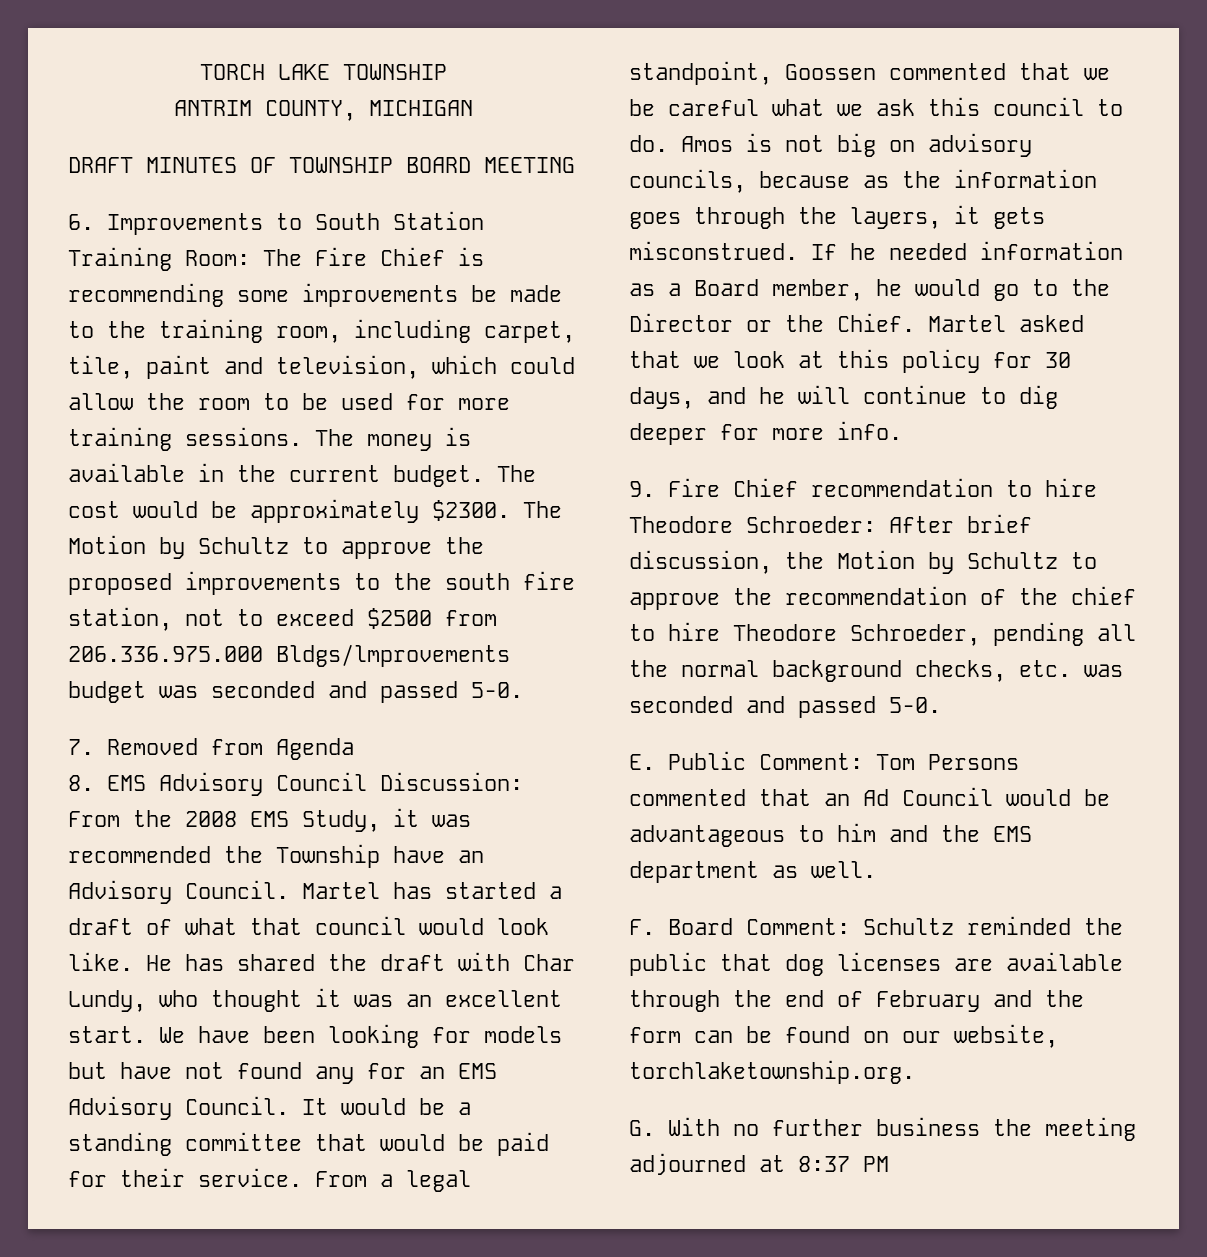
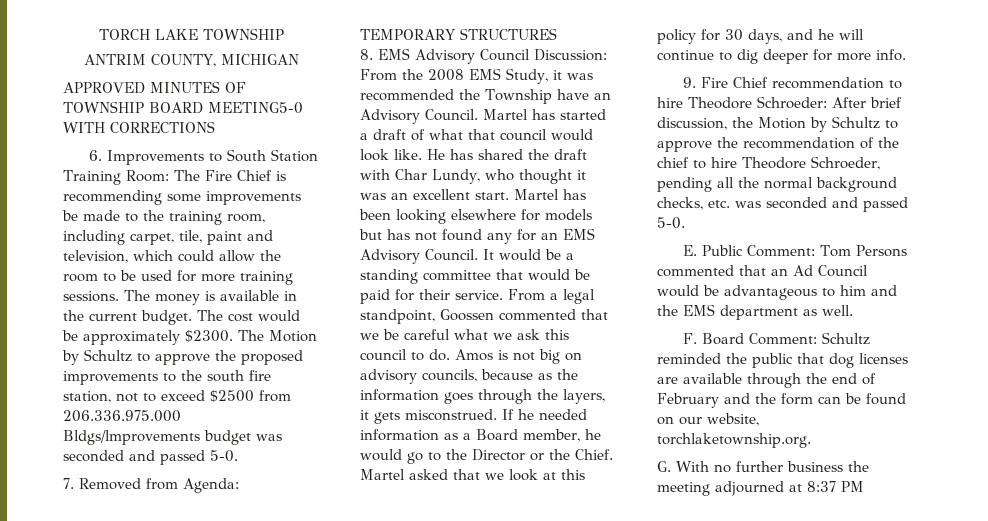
[68,157,133,173] DRAFT -> [63,82,145,94] APPROVED
[484,157,575,173] MEETING -> [208,102,303,114] [63,121,215,133] MEETING5-0 WITH CORRECTIONS
[276,738,354,760] Agenda -> [183,478,239,493] [360,28,557,40] Agenda: TEMPORARY STRUCTURES
[159,1026,250,1043] We have -> [514,189,586,200] Martel has
(419, 1036) none -> [451,209,516,220] elsewhere
[120,1062,172,1079] have -> [387,229,410,240] has

